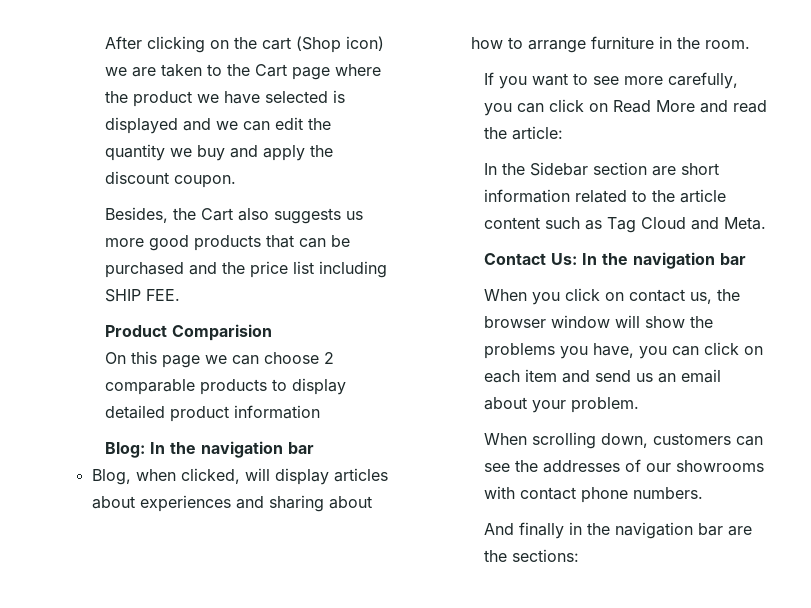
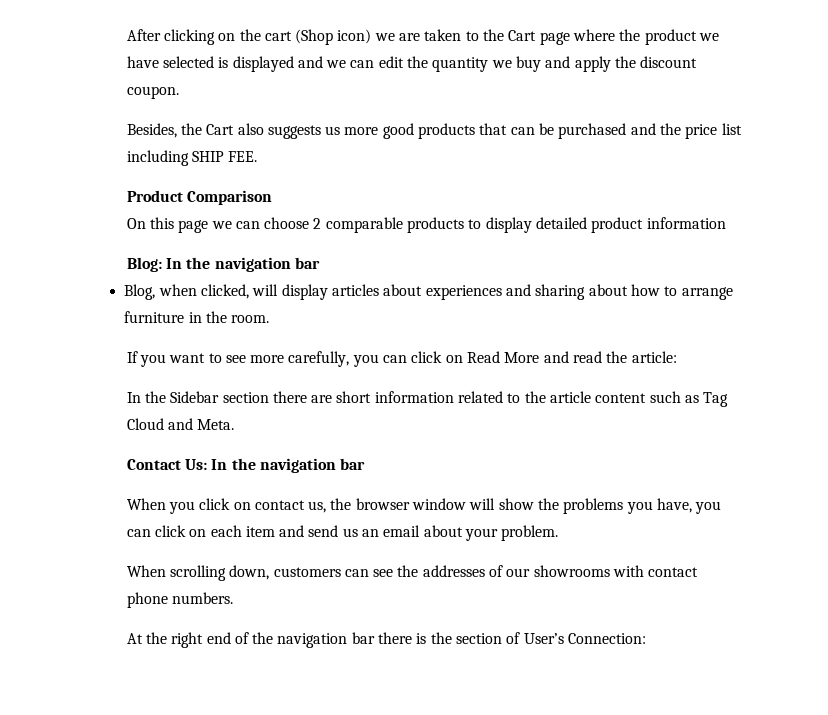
[171,324,272,341] Comparision -> [186,190,272,205] Comparison
(647, 168) none -> [272,391,307,403] there
[483,522,752,539] [483,549,579,562] And finally in the navigation bar are the sections: -> [126,632,647,648] At the right end of the navigation bar there is the section of User’s Connection:

